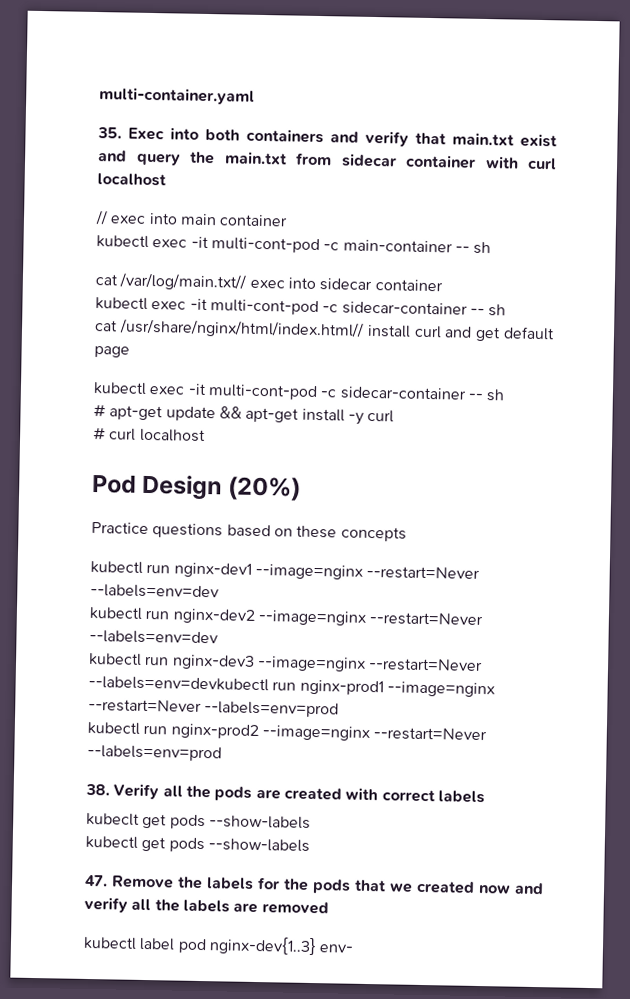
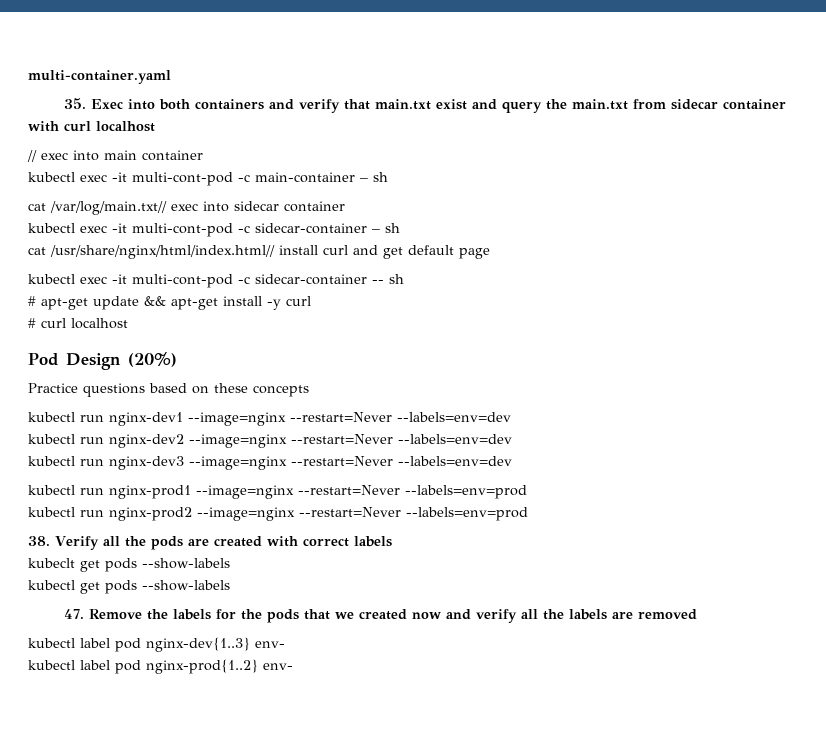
[454,246,470,253] -- -> [360,178,368,182] –
[469,308,485,316] -- -> [372,229,380,233] –
[88,675,269,692] --labels=env=devkubectl -> [398,456,512,466] [28,485,75,495] --labels=env=dev // kubectl
(355, 948) none -> [28,659,293,674] // kubectl label pod nginx-prod{1..2} env-

